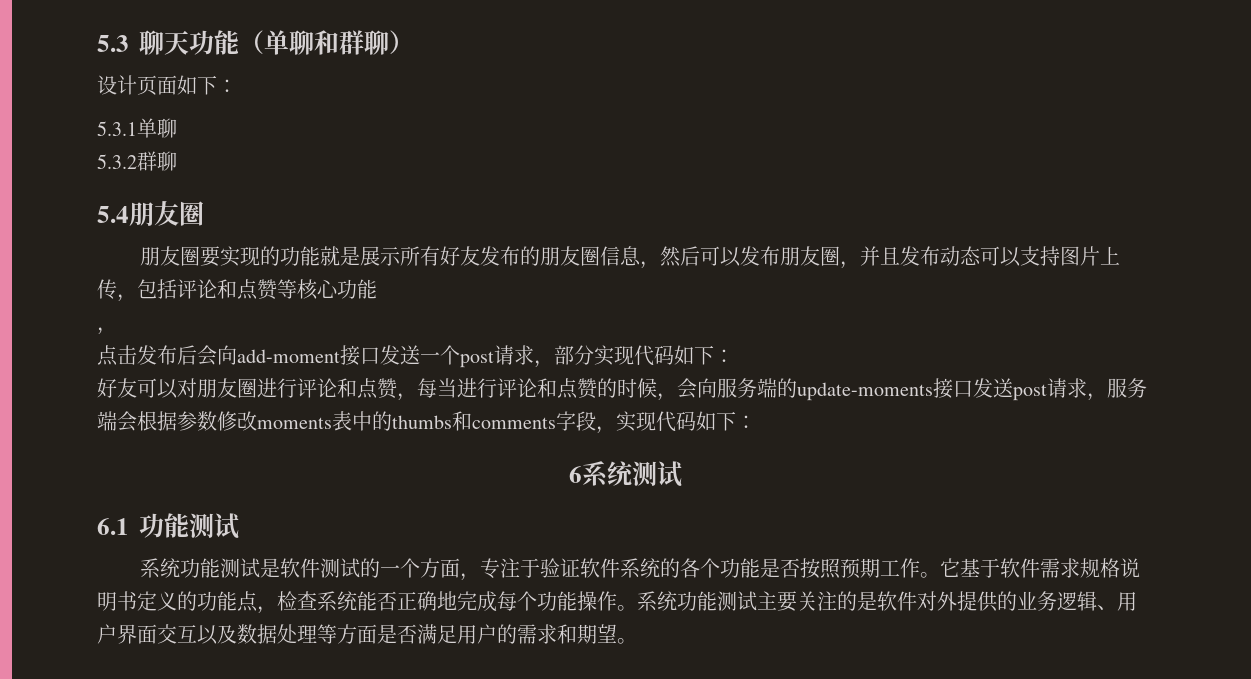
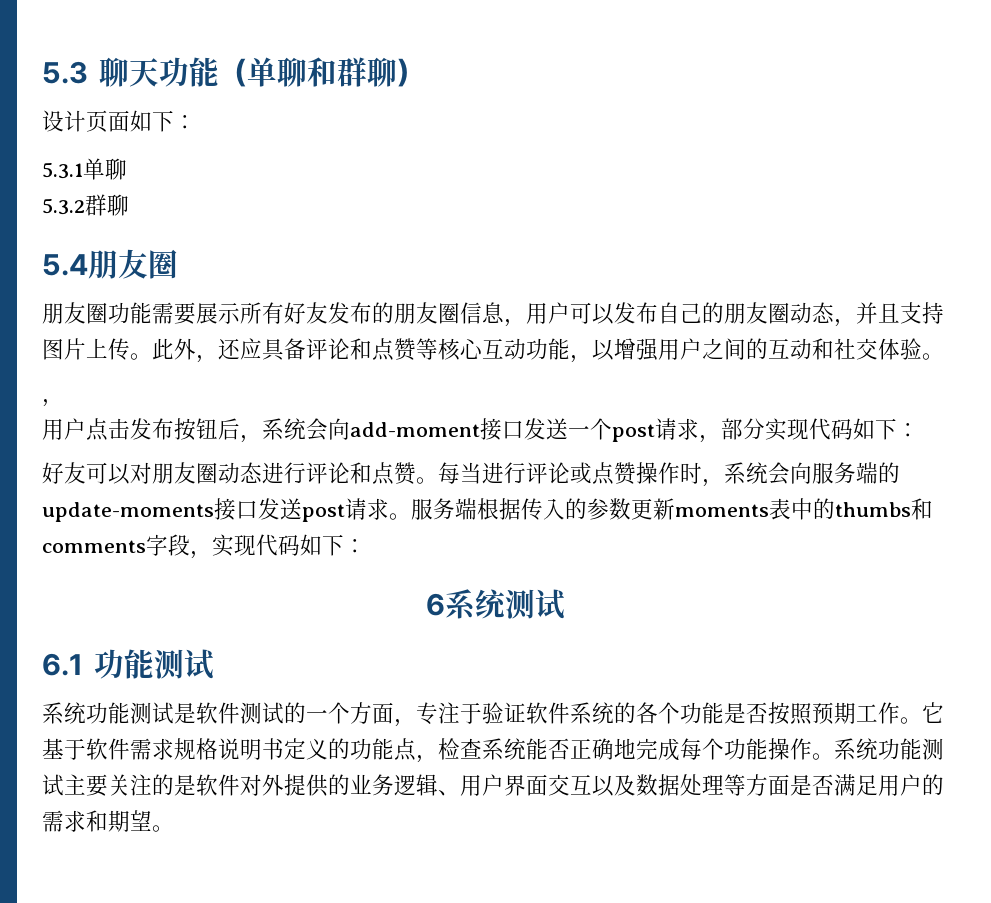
[200,246,361,267] 要实现的功能就是 -> [108,302,196,325] 功能需要
[660,246,701,267] 然后 -> [526,302,570,324] 用户
[780,246,1121,269] [97,279,177,302] 朋友圈，并且发布动态可以支持图片上传，包括 -> [658,302,944,327] [42,338,306,363] 自己的朋友圈动态，并且支持图片上传。此外，还应具备
[337,279,377,299] 功能 -> [482,338,944,363] 互动功能，以增强用户之间的互动和社交体验。
(117, 331) none -> [42,418,86,440] 用户
[177,345,197,365] 后 -> [174,418,306,443] 按钮后，系统
[257,378,417,401] 进行评论和点赞， -> [218,462,438,485] 动态进行评论和点赞。
[537,378,677,401] 和点赞的时候， -> [570,462,768,487] 或点赞操作时，系统
[1087,378,1147,401] [97,411,257,432] ，服务端会根据参数修改 -> [389,498,675,520] 。服务端根据传入的参数更新

